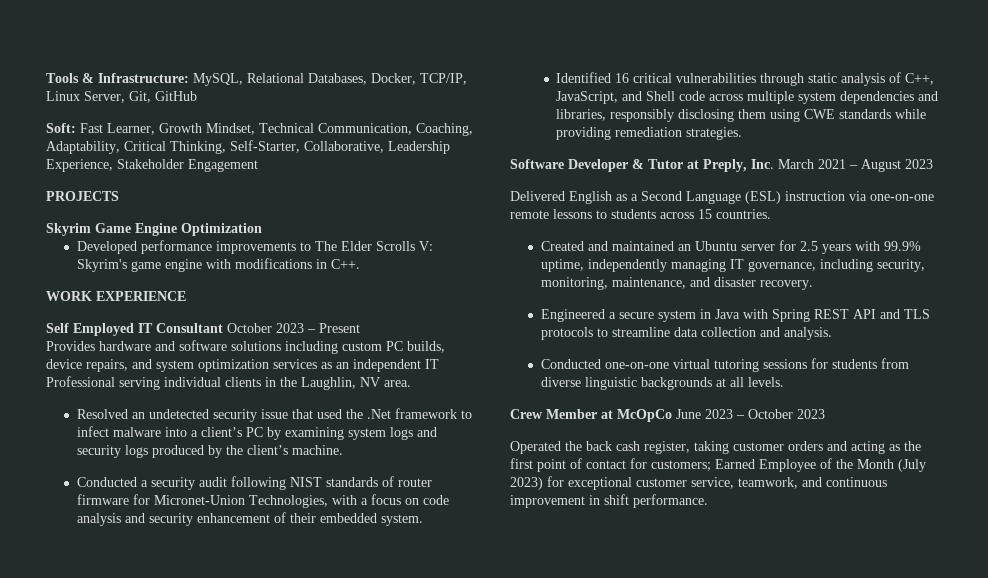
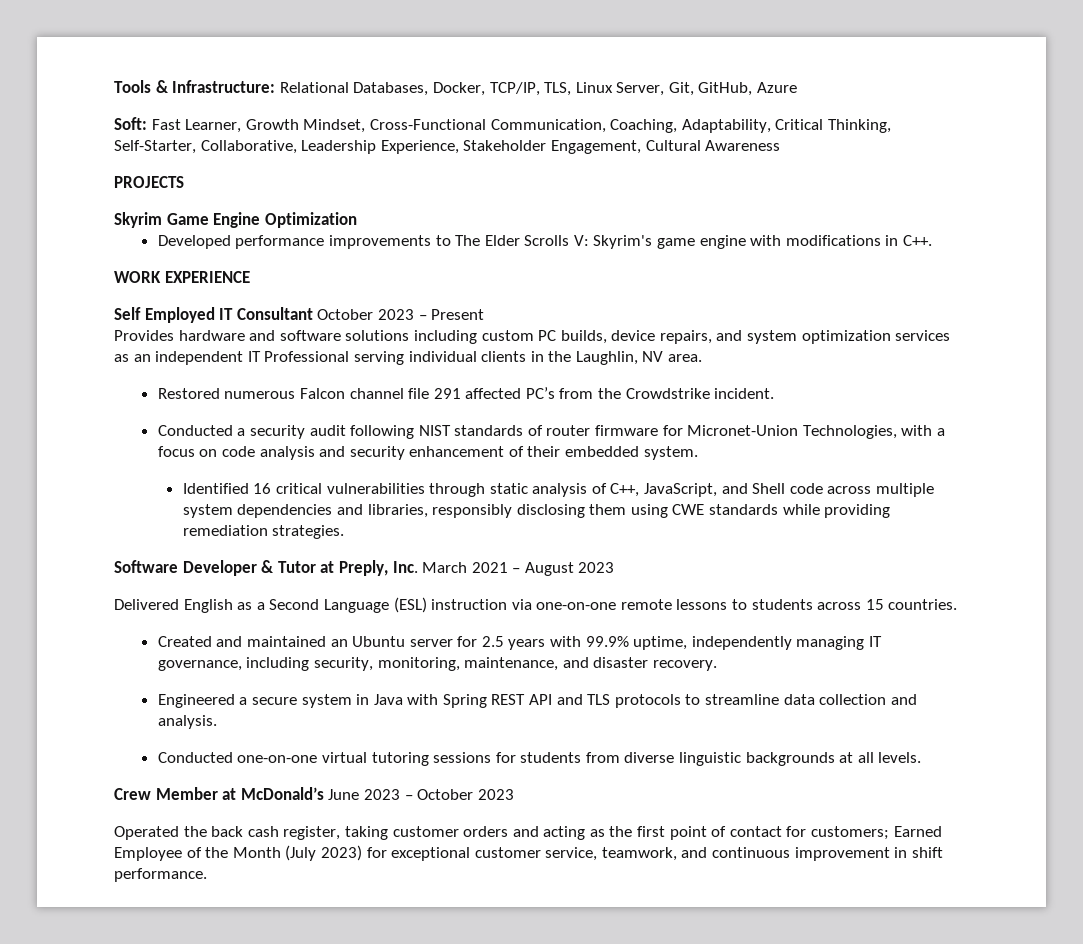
[193,73,243,86] MySQL, -> (276, 86) none
(467, 79) none -> [544,82,572,96] TLS,
[155,91,197,101] GitHub -> [698,82,798,96] GitHub, Azure
[259,123,314,133] Technical -> [369,119,486,130] Cross-Functional
[188,159,258,172] Engagement -> [550,140,781,154] Engagement, Cultural Awareness
[76,408,472,422] [76,426,437,440] [76,445,343,458] Resolved an undetected security issue that used the .Net framework to infect malware into a client’s PC by examining system logs and security logs produced by the client’s machine. -> [157,387,775,399] Restored numerous Falcon channel file 291 affected PC’s from the Crowdstrike incident.
[617,409,672,422] McOpCo -> [240,787,324,800] McDonald’s

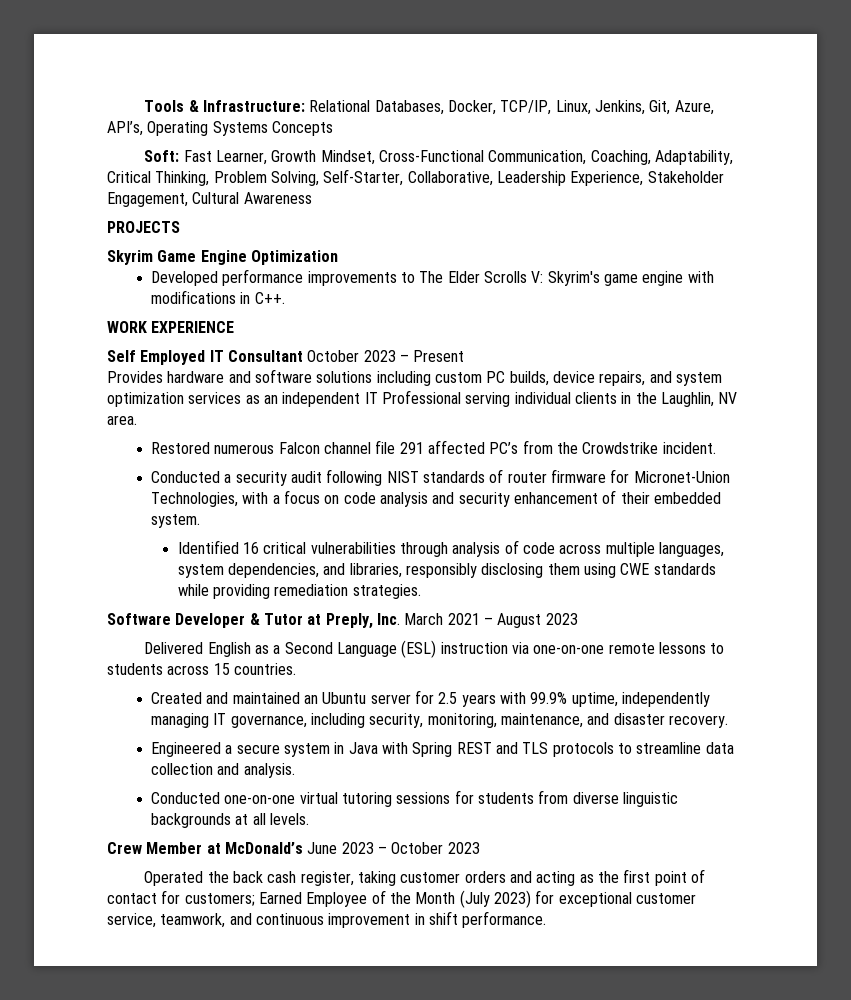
[544,82,798,96] TLS, Linux Server, Git, GitHub, Azure -> [555,100,714,115] [107,121,333,136] Linux, Jenkins, Git, Azure, API’s, Operating Systems Concepts
(891, 126) none -> [213,171,319,186] Problem Solving,
[489,483,528,494] static -> (448, 549) none
[610,483,935,497] [182,504,333,518] C++, JavaScript, and Shell code across multiple system dependencies -> [522,542,724,557] [177,563,319,578] code across multiple languages, system dependencies,
[529,694,553,705] API -> (492, 748) none

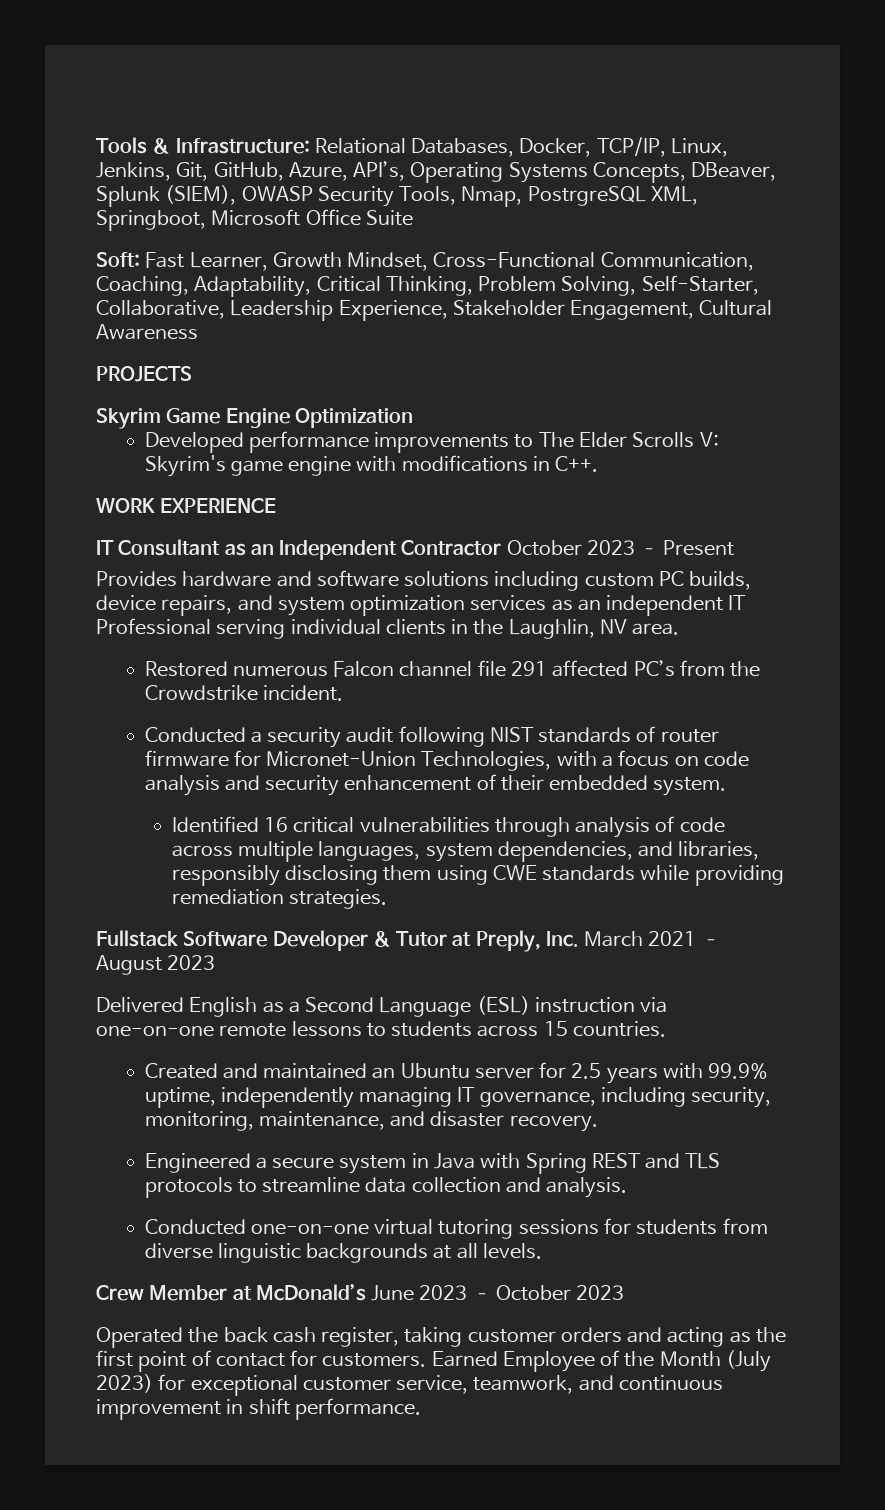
(671, 107) none -> [213,162,284,181] GitHub,
[271,121,333,136] Concepts -> [592,162,777,183] [96,185,698,207] [96,209,413,231] Concepts, DBeaver, Splunk (SIEM), OWASP Security Tools, Nmap, PostrgreSQL XML, Springboot, Microsoft Office Suite
[107,350,303,365] Self Employed IT Consultant -> [96,539,502,560] IT Consultant as an Independent Contractor
(421, 591) none -> [96,930,178,947] Fullstack
[184,893,255,906] customers; -> [322,1353,427,1367] customers.

